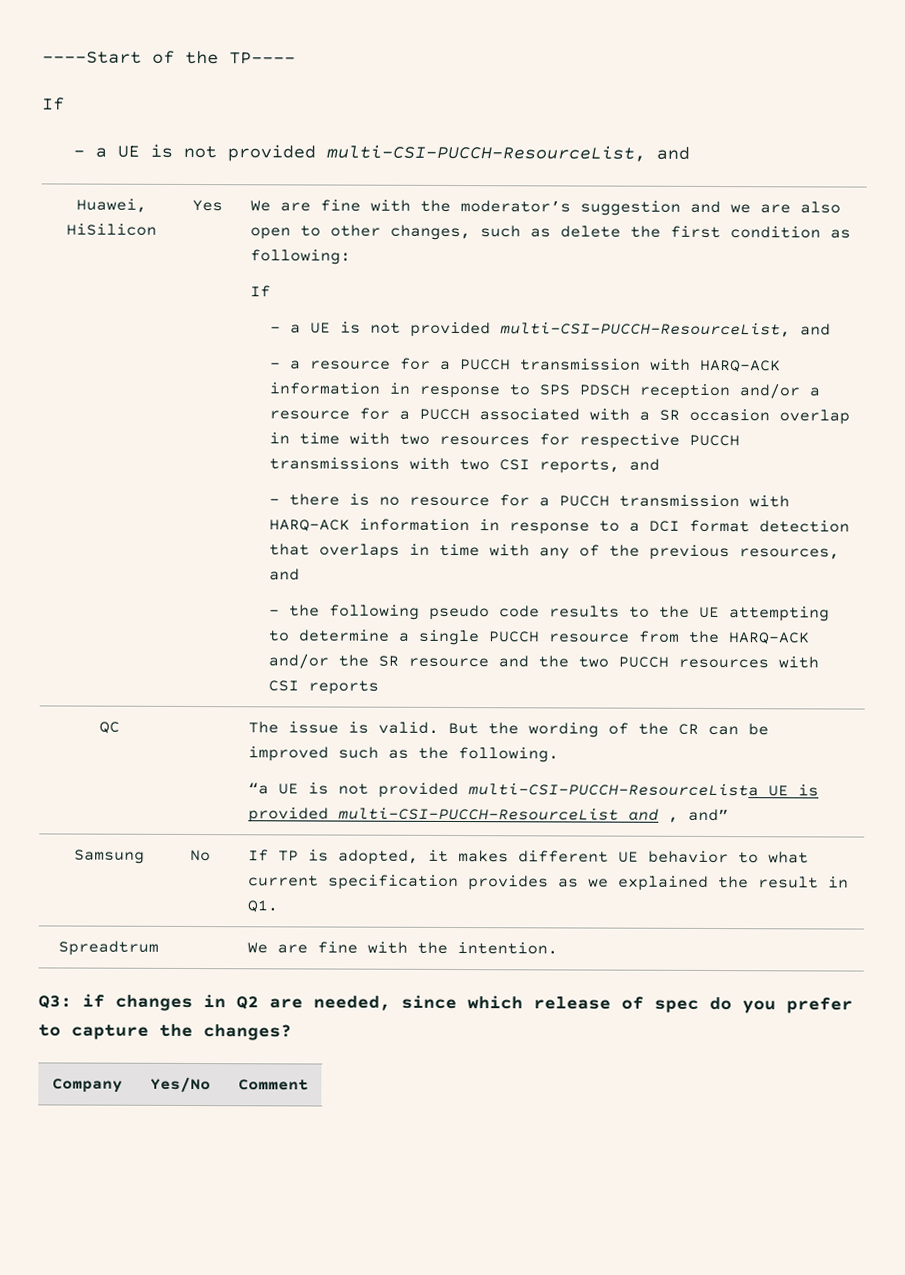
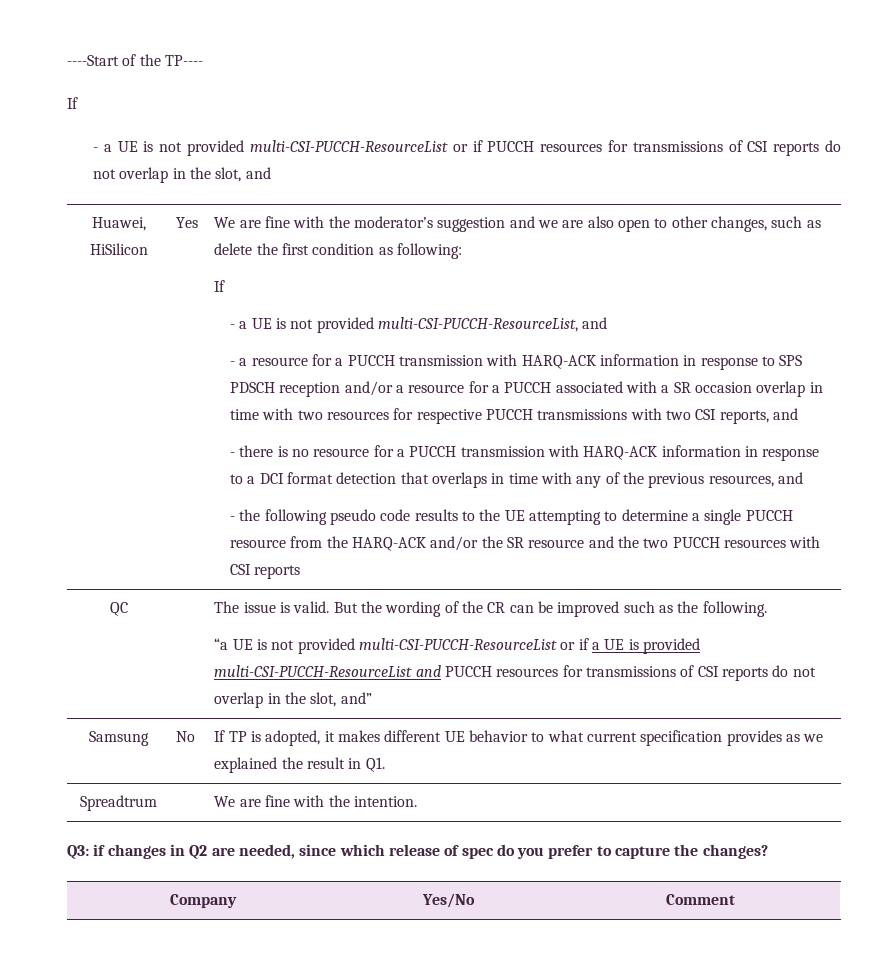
[326,144,647,162] multi-CSI-PUCCH-ResourceList, -> [249,140,842,156] [92,167,242,183] multi-CSI-PUCCH-ResourceList or if PUCCH resources for transmissions of CSI reports do not overlap in the slot,
[468,783,760,797] multi-CSI-PUCCH-ResourceLista -> [359,638,600,650] multi-CSI-PUCCH-ResourceList or if a
[668,816,680,823] , -> [445,665,816,681] [214,692,337,708] PUCCH resources for transmissions of CSI reports do not overlap in the slot,

